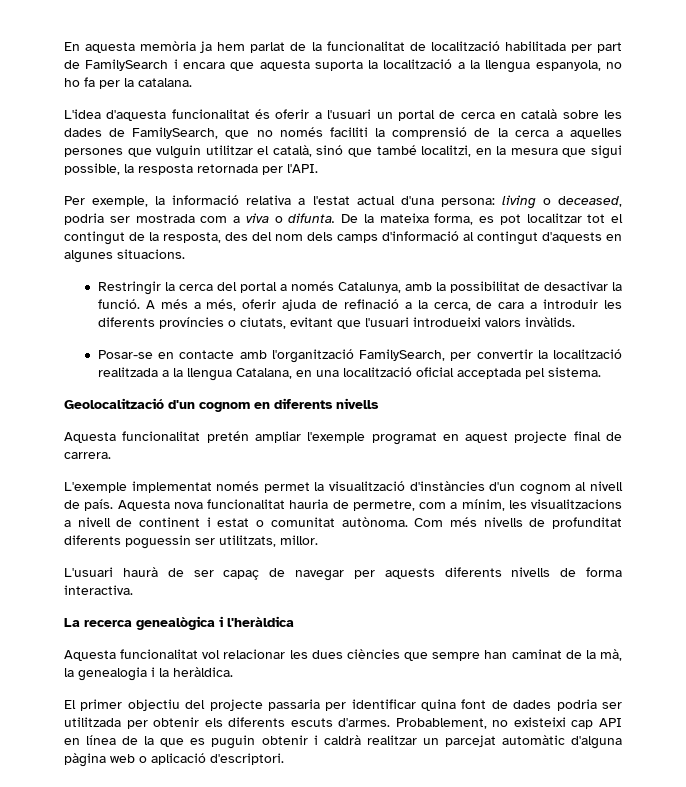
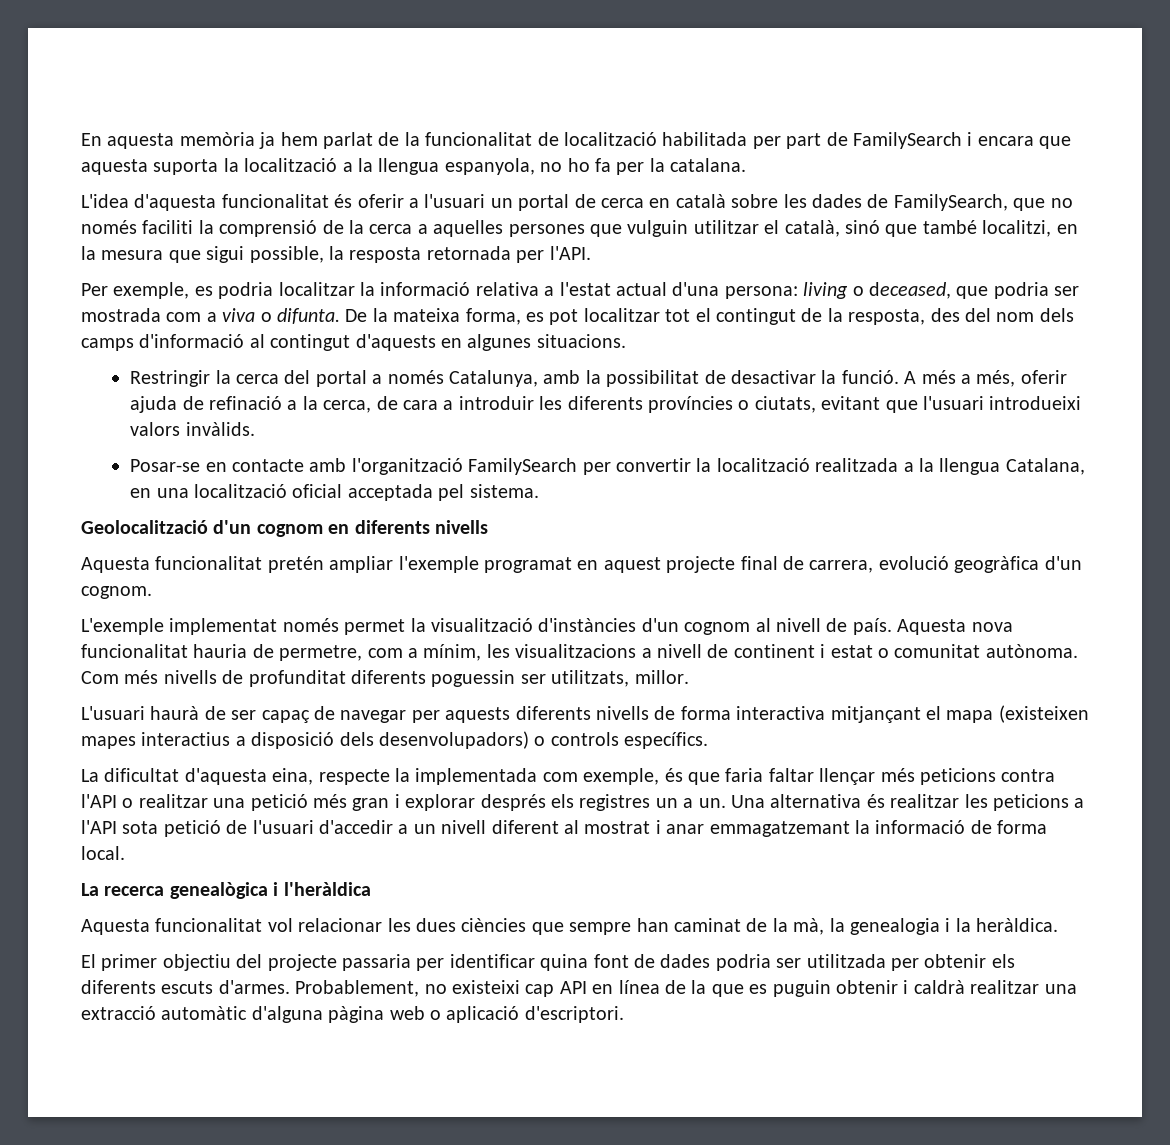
(149, 201) none -> [194,282,355,299] es podria localitzar
(622, 201) none -> [956,286,989,299] que
[359,349,446,361] FamilySearch, -> [468,458,578,475] FamilySearch
[64,452,111,459] carrera. -> [809,556,1082,573] [81,586,152,599] carrera, evolució geogràfica d'un cognom.
[64,585,133,595] interactiva. -> [736,705,1089,723] [81,731,709,749] [81,768,1056,785] [81,794,1085,811] [81,820,1048,837] [81,846,125,860] interactiva mitjançant el mapa (existeixen mapes interactius a disposició dels desenvolupadors) o controls específics. // La dificultat d'aquesta eina, respecte la implementada com exemple, és que faria faltar llençar més peticions contra l'API o realitzar una petició més gran i explorar després els registres un a un. Una alternativa és realitzar les peticions a l'API sota petició de l'usuari d'accedir a un nivell diferent al mostrat i anar emmagatzemant la informació de forma local.
[422,735,496,747] un parcejat -> [1044,984,1077,994] [81,1006,156,1020] una extracció

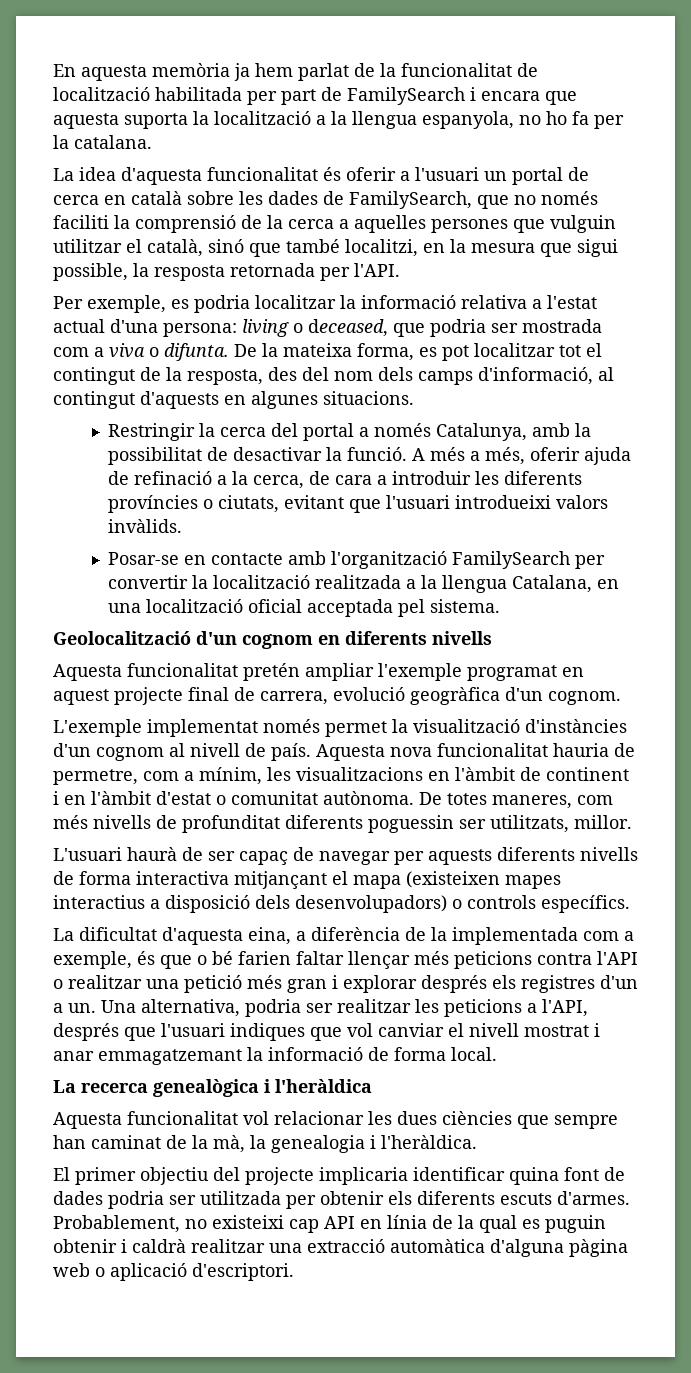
[81,194,129,208] L'idea -> [53,167,116,181] La idea
[139,334,245,348] d'informació -> [478,367,593,385] d'informació,
[641,644,702,658] a nivell -> [428,767,515,781] en l'àmbit
[830,644,1078,658] [81,671,119,684] estat o comunitat autònoma. Com -> [64,791,613,809] en l'àmbit d'estat o comunitat autònoma. De totes maneres, com
[318,769,390,785] respecte -> [296,927,426,941] a diferència de
(578, 777) none -> [624,931,634,941] a
[725,768,764,782] faria -> [197,951,291,965] o bé farien
[655,798,678,808] un -> [600,975,638,989] d'un
[770,794,885,808] alternativa és -> [141,999,333,1017] alternativa, podria ser
[81,820,579,837] l'API sota petició de l'usuari d'accedir a un nivell diferent al -> [542,999,588,1017] [53,1023,519,1041] l'API, després que l'usuari indiques que vol canviar el nivell
[955,918,1059,932] la heràldica. -> [381,1135,477,1149] l'heràldica.
[342,954,445,971] passaria per -> [319,1167,408,1185] implicaria
[618,980,744,997] línea de la que -> [387,1215,517,1233] línia de la qual
[161,1006,248,1020] automàtic -> [390,1239,485,1253] automàtica

